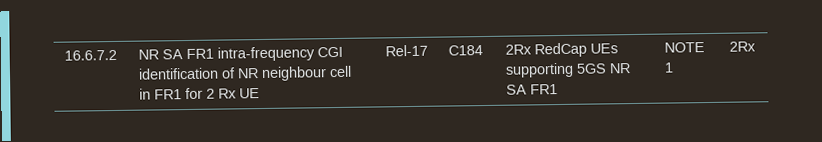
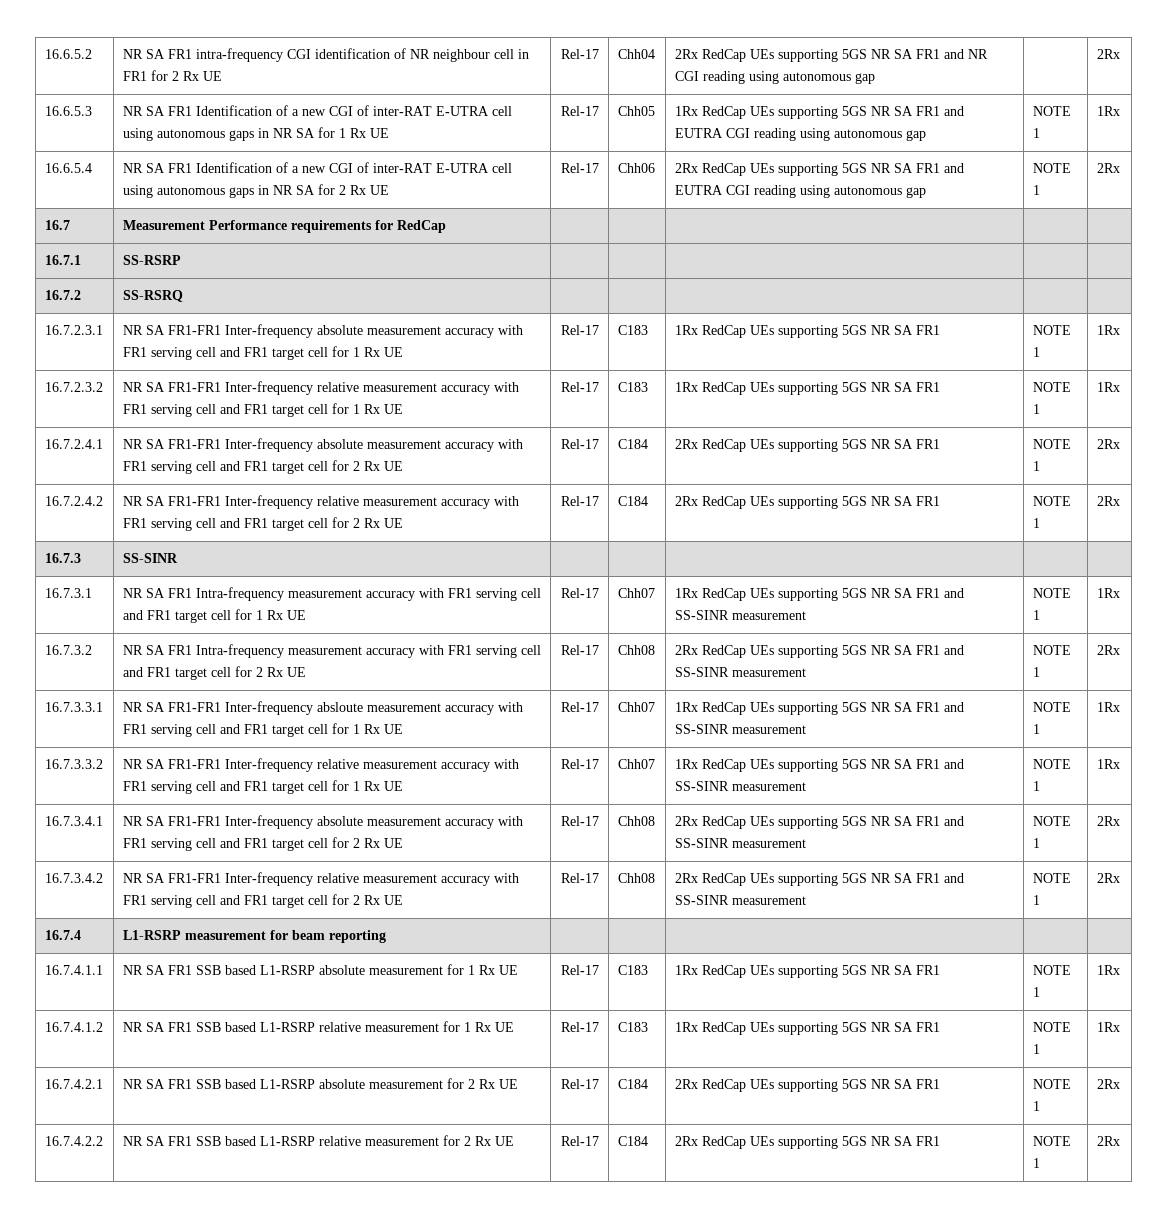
[63,49,117,61] 16.6.7.2 -> [44,49,92,59] 16.6.5.2
(428, 50) none -> [617,49,655,59] [674,49,988,62] [674,71,875,84] [1096,49,1120,59] [44,106,92,116] [122,105,512,116] [122,127,389,141] [560,106,599,116] [617,106,655,116] [674,106,964,119] [674,128,926,141] [1032,106,1071,116] [1032,128,1040,138] [1096,106,1120,116] [44,163,92,173] [122,162,512,173] [122,184,389,198] [560,163,599,173] [617,163,655,173] [674,163,964,176] [674,185,926,198] [1032,163,1071,173] [1032,185,1040,195] [1096,163,1120,173] [44,220,70,230] [122,220,446,233] [44,255,81,265] [122,255,181,265] [44,290,81,300] [122,290,183,302] [44,325,103,335] [122,324,523,338] [122,346,403,360] [560,325,599,335] [617,325,648,335] [674,325,940,338] [1032,325,1071,335] [1032,347,1040,357] [1096,325,1120,335] [44,382,103,392] [122,381,519,395] [122,403,403,417] [560,382,599,392] [617,382,648,392] [674,382,940,395] [1032,382,1071,392] [1032,404,1040,414] [1096,382,1120,392] [44,439,103,449] [122,438,523,452] [122,460,403,474] [560,439,599,449] | Chh04 | 2Rx RedCap UEs supporting 5GS NR SA FR1 and NR CGI reading using autonomous gap | | 2Rx // 16.6.5.3 | NR SA FR1 Identification of a new CGI of inter-RAT E-UTRA cell using autonomous gaps in NR SA for 1 Rx UE | Rel-17 | Chh05 | 1Rx RedCap UEs supporting 5GS NR SA FR1 and EUTRA CGI reading using autonomous gap | NOTE 1 | 1Rx // 16.6.5.4 | NR SA FR1 Identification of a new CGI of inter-RAT E-UTRA cell using autonomous gaps in NR SA for 2 Rx UE | Rel-17 | Chh06 | 2Rx RedCap UEs supporting 5GS NR SA FR1 and EUTRA CGI reading using autonomous gap | NOTE 1 | 2Rx // 16.7 | Measurement Performance requirements for RedCap | | | | | // 16.7.1 | SS-RSRP | | | | | // 16.7.2 | SS-RSRQ | | | | | // 16.7.2.3.1 | NR SA FR1-FR1 Inter-frequency absolute measurement accuracy with FR1 serving cell and FR1 target cell for 1 Rx UE | Rel-17 | C183 | 1Rx RedCap UEs supporting 5GS NR SA FR1 | NOTE 1 | 1Rx // 16.7.2.3.2 | NR SA FR1-FR1 Inter-frequency relative measurement accuracy with FR1 serving cell and FR1 target cell for 1 Rx UE | Rel-17 | C183 | 1Rx RedCap UEs supporting 5GS NR SA FR1 | NOTE 1 | 1Rx // 16.7.2.4.1 | NR SA FR1-FR1 Inter-frequency absolute measurement accuracy with FR1 serving cell and FR1 target cell for 2 Rx UE | Rel-17
(756, 46) none -> [44,496,103,506] [122,495,519,509] [122,517,403,531] [560,496,599,506] [617,496,648,506] [674,496,940,509] [1032,496,1071,506] [1032,518,1040,528] [1096,496,1120,506] [44,553,81,563] [122,553,178,563] [44,588,92,598] [122,587,541,601] [122,609,306,623] [560,588,599,598] [617,588,655,598] [674,588,964,601] [674,610,806,620] [1032,588,1071,598] [1032,610,1040,620] [1096,588,1120,598] [44,645,92,655] [122,644,541,658] [122,666,306,680] [560,645,599,655] [617,645,655,655] [674,645,964,658] [674,667,806,677] [1032,645,1071,655] [1032,667,1040,677] [1096,645,1120,655] [44,702,103,712] [122,701,523,715] [122,723,403,737] [560,702,599,712] [617,702,655,712] [674,702,964,715] [674,724,806,734] [1032,702,1071,712] [1032,724,1040,734] [1096,702,1120,712] [44,759,103,769] [122,758,519,772] [122,780,403,794] [560,759,599,769] [617,759,655,769] [674,759,964,772] [674,781,806,791] [1032,759,1071,769] [1032,781,1040,791] [1096,759,1120,769] [44,816,103,826] [122,815,523,829] [122,837,403,851] [560,816,599,826] [617,816,655,826] [674,816,964,829] [674,838,806,848] [1032,816,1071,826] [1032,838,1040,848] [1096,816,1120,826] [44,873,103,883] [122,872,519,886] [122,894,403,908] [560,873,599,883] [617,873,655,883] [674,873,964,886] [674,895,806,905] [1032,873,1071,883] [1032,895,1040,905] [1096,873,1120,883] [44,930,81,940] [122,930,386,943] [44,965,103,975] [122,964,518,975] [560,965,599,975] [617,965,648,975] [674,965,940,978] [1032,965,1071,975] [1032,987,1040,997] [1096,965,1120,975] [44,1022,103,1032] [122,1021,514,1032] [560,1022,599,1032] [617,1022,648,1032] [674,1022,940,1035] [1032,1022,1071,1032] [1032,1044,1040,1054] [1096,1022,1120,1032] [44,1079,103,1089] [122,1078,518,1089] [560,1079,599,1089] [617,1079,648,1089] [674,1079,940,1092] [1032,1079,1071,1089] [1032,1101,1040,1111] [1096,1079,1120,1089] [44,1136,103,1146] [122,1135,514,1146] [560,1136,599,1146] [617,1136,648,1146] [674,1136,940,1149] [1032,1136,1071,1146] [1032,1158,1040,1168] [1096,1136,1120,1146] // 16.7.2.4.2 | NR SA FR1-FR1 Inter-frequency relative measurement accuracy with FR1 serving cell and FR1 target cell for 2 Rx UE | Rel-17 | C184 | 2Rx RedCap UEs supporting 5GS NR SA FR1 | NOTE 1 | 2Rx // 16.7.3 | SS-SINR | | | | | // 16.7.3.1 | NR SA FR1 Intra-frequency measurement accuracy with FR1 serving cell and FR1 target cell for 1 Rx UE | Rel-17 | Chh07 | 1Rx RedCap UEs supporting 5GS NR SA FR1 and SS-SINR measurement | NOTE 1 | 1Rx // 16.7.3.2 | NR SA FR1 Intra-frequency measurement accuracy with FR1 serving cell and FR1 target cell for 2 Rx UE | Rel-17 | Chh08 | 2Rx RedCap UEs supporting 5GS NR SA FR1 and SS-SINR measurement | NOTE 1 | 2Rx // 16.7.3.3.1 | NR SA FR1-FR1 Inter-frequency absloute measurement accuracy with FR1 serving cell and FR1 target cell for 1 Rx UE | Rel-17 | Chh07 | 1Rx RedCap UEs supporting 5GS NR SA FR1 and SS-SINR measurement | NOTE 1 | 1Rx // 16.7.3.3.2 | NR SA FR1-FR1 Inter-frequency relative measurement accuracy with FR1 serving cell and FR1 target cell for 1 Rx UE | Rel-17 | Chh07 | 1Rx RedCap UEs supporting 5GS NR SA FR1 and SS-SINR measurement | NOTE 1 | 1Rx // 16.7.3.4.1 | NR SA FR1-FR1 Inter-frequency absolute measurement accuracy with FR1 serving cell and FR1 target cell for 2 Rx UE | Rel-17 | Chh08 | 2Rx RedCap UEs supporting 5GS NR SA FR1 and SS-SINR measurement | NOTE 1 | 2Rx // 16.7.3.4.2 | NR SA FR1-FR1 Inter-frequency relative measurement accuracy with FR1 serving cell and FR1 target cell for 2 Rx UE | Rel-17 | Chh08 | 2Rx RedCap UEs supporting 5GS NR SA FR1 and SS-SINR measurement | NOTE 1 | 2Rx // 16.7.4 | L1-RSRP measurement for beam reporting | | | | | // 16.7.4.1.1 | NR SA FR1 SSB based L1-RSRP absolute measurement for 1 Rx UE | Rel-17 | C183 | 1Rx RedCap UEs supporting 5GS NR SA FR1 | NOTE 1 | 1Rx // 16.7.4.1.2 | NR SA FR1 SSB based L1-RSRP relative measurement for 1 Rx UE | Rel-17 | C183 | 1Rx RedCap UEs supporting 5GS NR SA FR1 | NOTE 1 | 1Rx // 16.7.4.2.1 | NR SA FR1 SSB based L1-RSRP absolute measurement for 2 Rx UE | Rel-17 | C184 | 2Rx RedCap UEs supporting 5GS NR SA FR1 | NOTE 1 | 2Rx // 16.7.4.2.2 | NR SA FR1 SSB based L1-RSRP relative measurement for 2 Rx UE | Rel-17 | C184 | 2Rx RedCap UEs supporting 5GS NR SA FR1 | NOTE 1 | 2Rx

